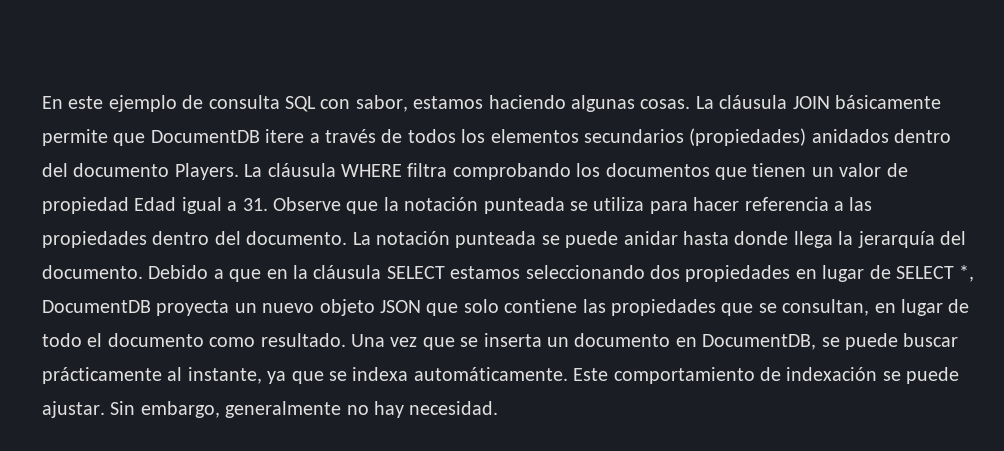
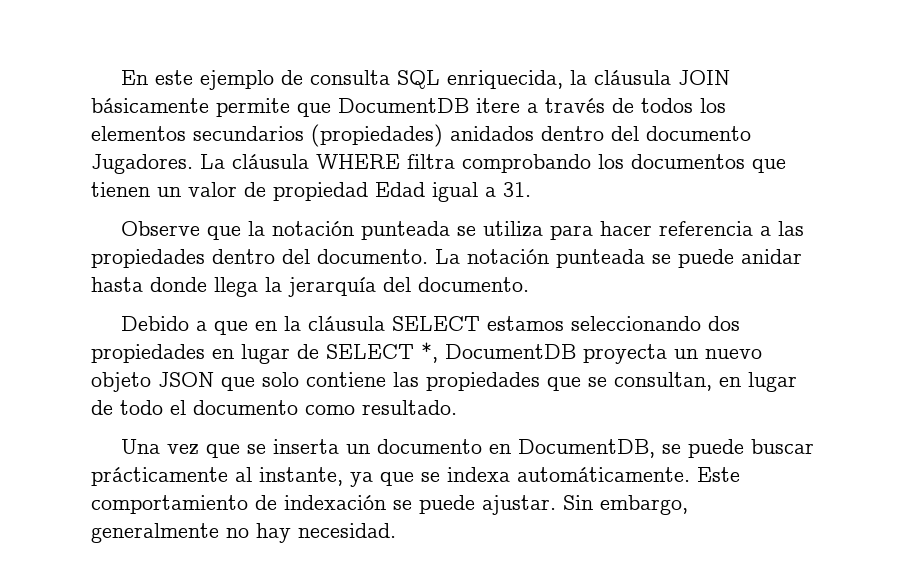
[320,95,714,112] con sabor, estamos haciendo algunas cosas. La -> [447,70,588,89] enriquecida, la
[174,163,239,180] Players. -> [91,154,193,174] Jugadores.
(268, 204) none -> (531, 189) //
(143, 272) none -> (529, 284) //
(346, 340) none -> (457, 407) //

